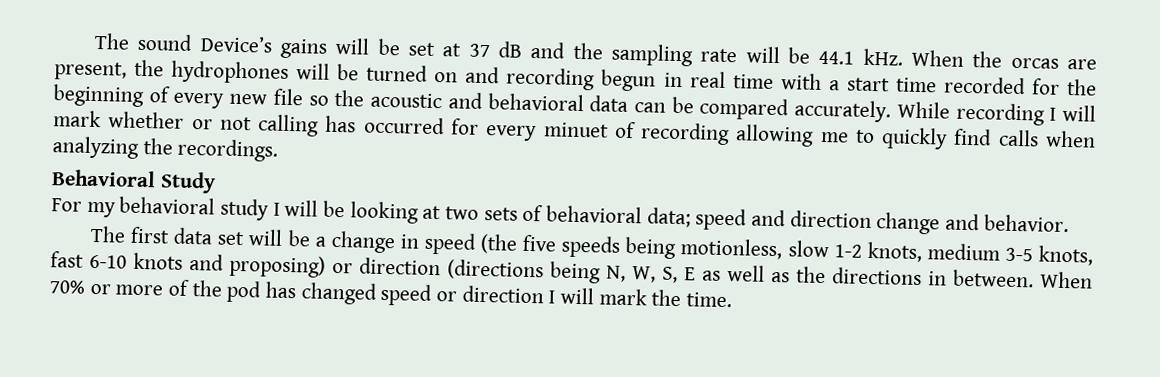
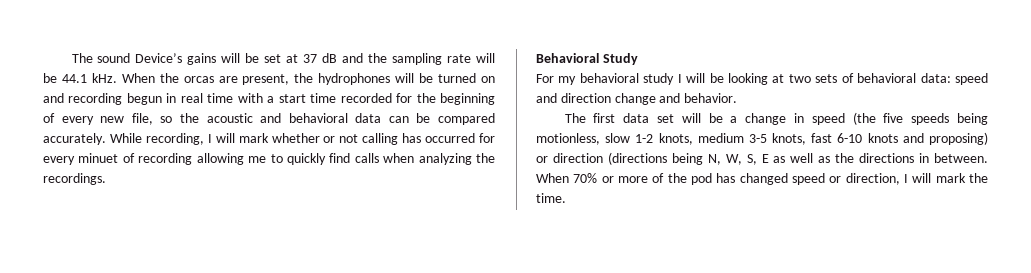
[272,88,303,106] file -> [131,113,153,125] file,
[955,102,1045,126] recording -> [145,133,204,145] recording,
[646,207,691,228] data; -> [920,73,951,83] data:
[461,285,544,304] direction -> [845,173,900,185] direction,

